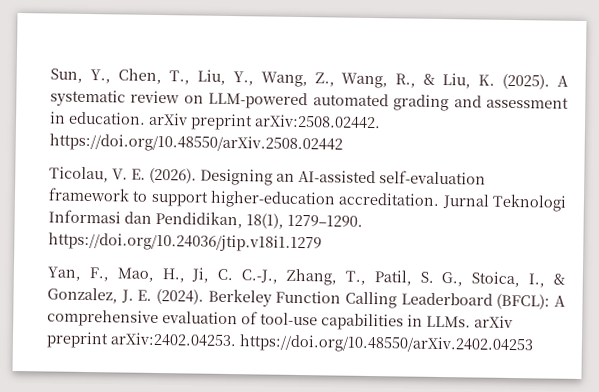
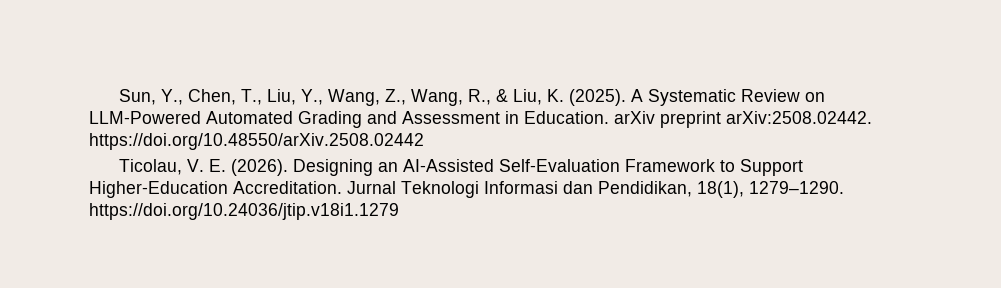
[50,89,569,112] [50,111,146,125] systematic review on LLM-powered automated grading and assessment in education. -> [648,89,826,106] [89,111,609,128] Systematic Review on LLM-Powered Automated Grading and Assessment in Education.
[298,169,486,185] [48,187,441,209] AI-assisted self-evaluation framework to support higher-education accreditation. -> [403,159,804,176] [89,181,342,198] AI-Assisted Self-Evaluation Framework to Support Higher-Education Accreditation.
[47,266,565,288] [47,287,566,310] [47,309,513,331] [46,331,534,355] // Yan, F., Mao, H., Ji, C. C.-J., Zhang, T., Patil, S. G., Stoica, I., & Gonzalez, J. E. (2024). Berkeley Function Calling Leaderboard (BFCL): A comprehensive evaluation of tool-use capabilities in LLMs. arXiv preprint arXiv:2402.04253. https://doi.org/10.48550/arXiv.2402.04253 -> (399, 211) none

